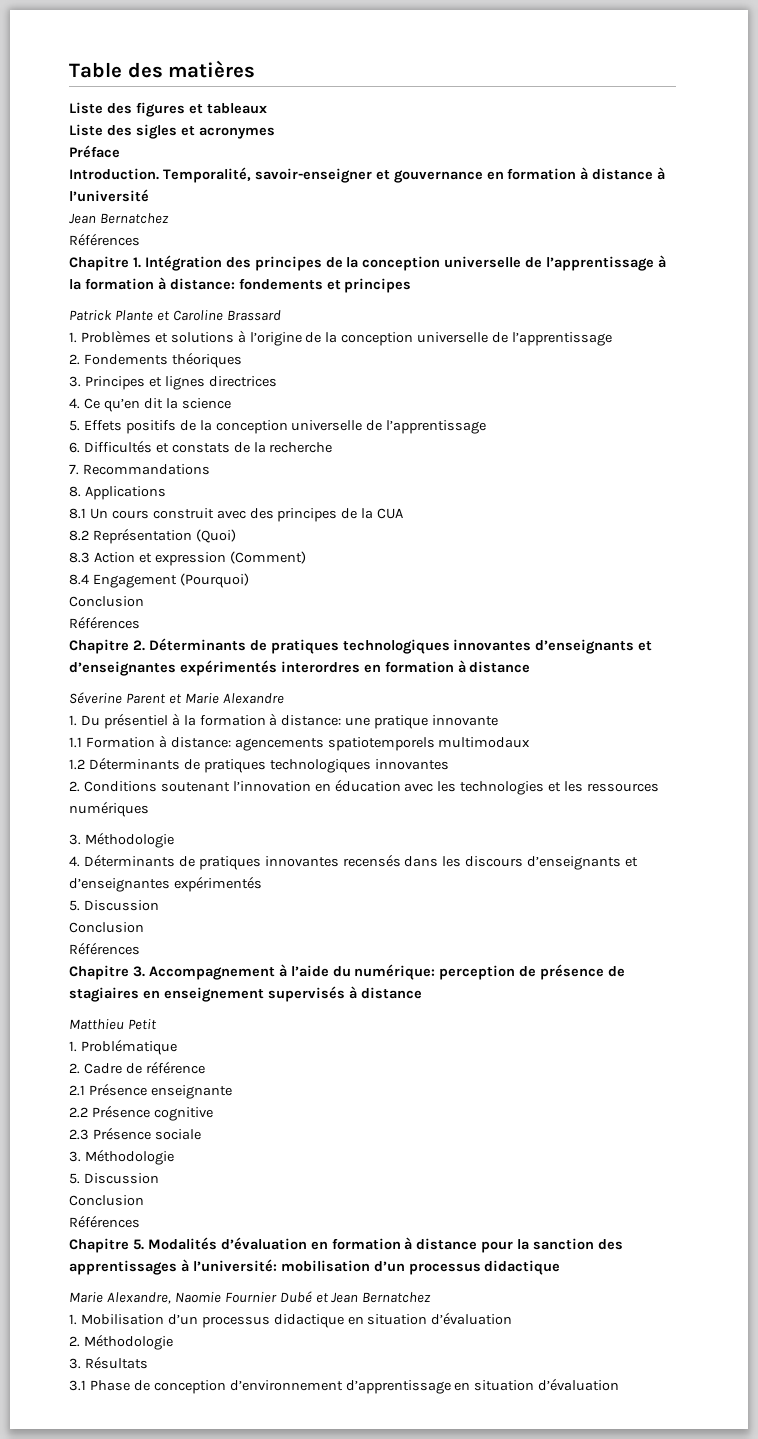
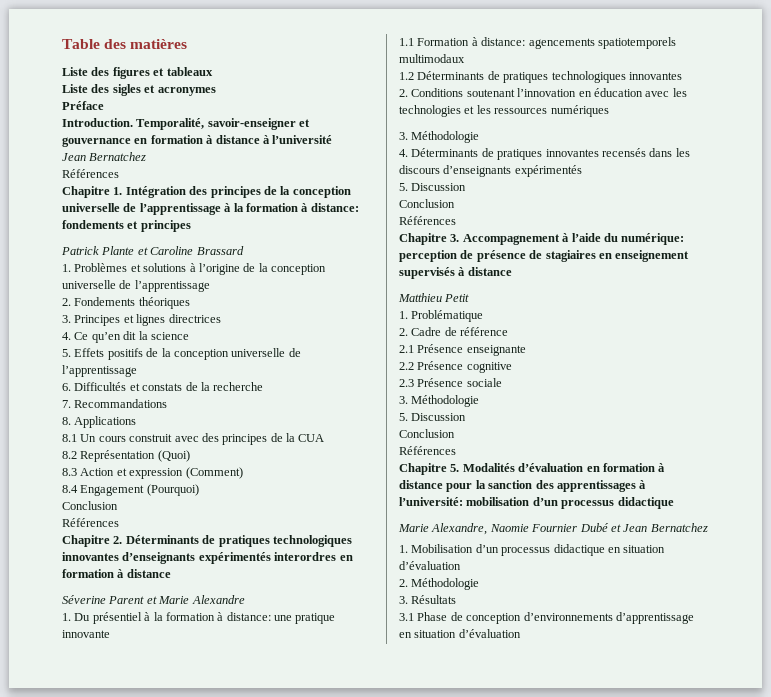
[638,641,653,651] [69,661,176,676] et d’enseignantes -> (196, 558) none
[625,857,639,867] [69,878,170,892] et d’enseignantes -> (512, 171) none
[229,1380,343,1391] d’environnement -> [523,612,613,621] d’environnements

